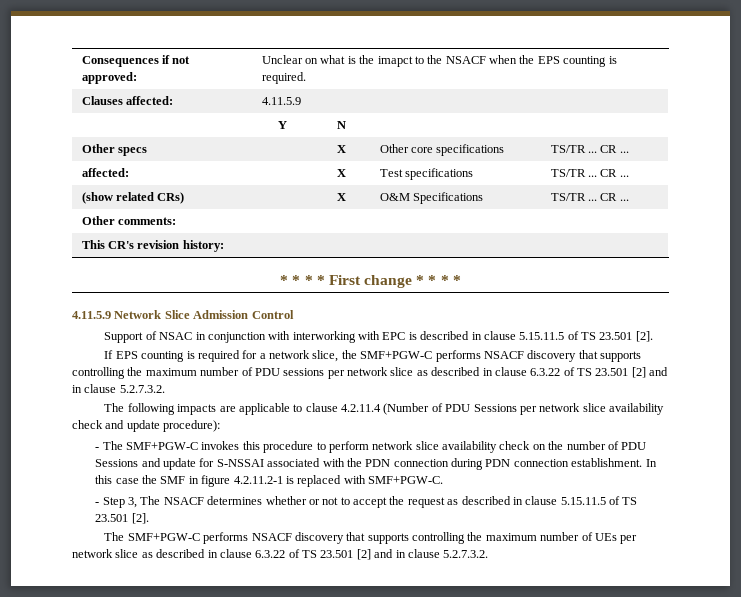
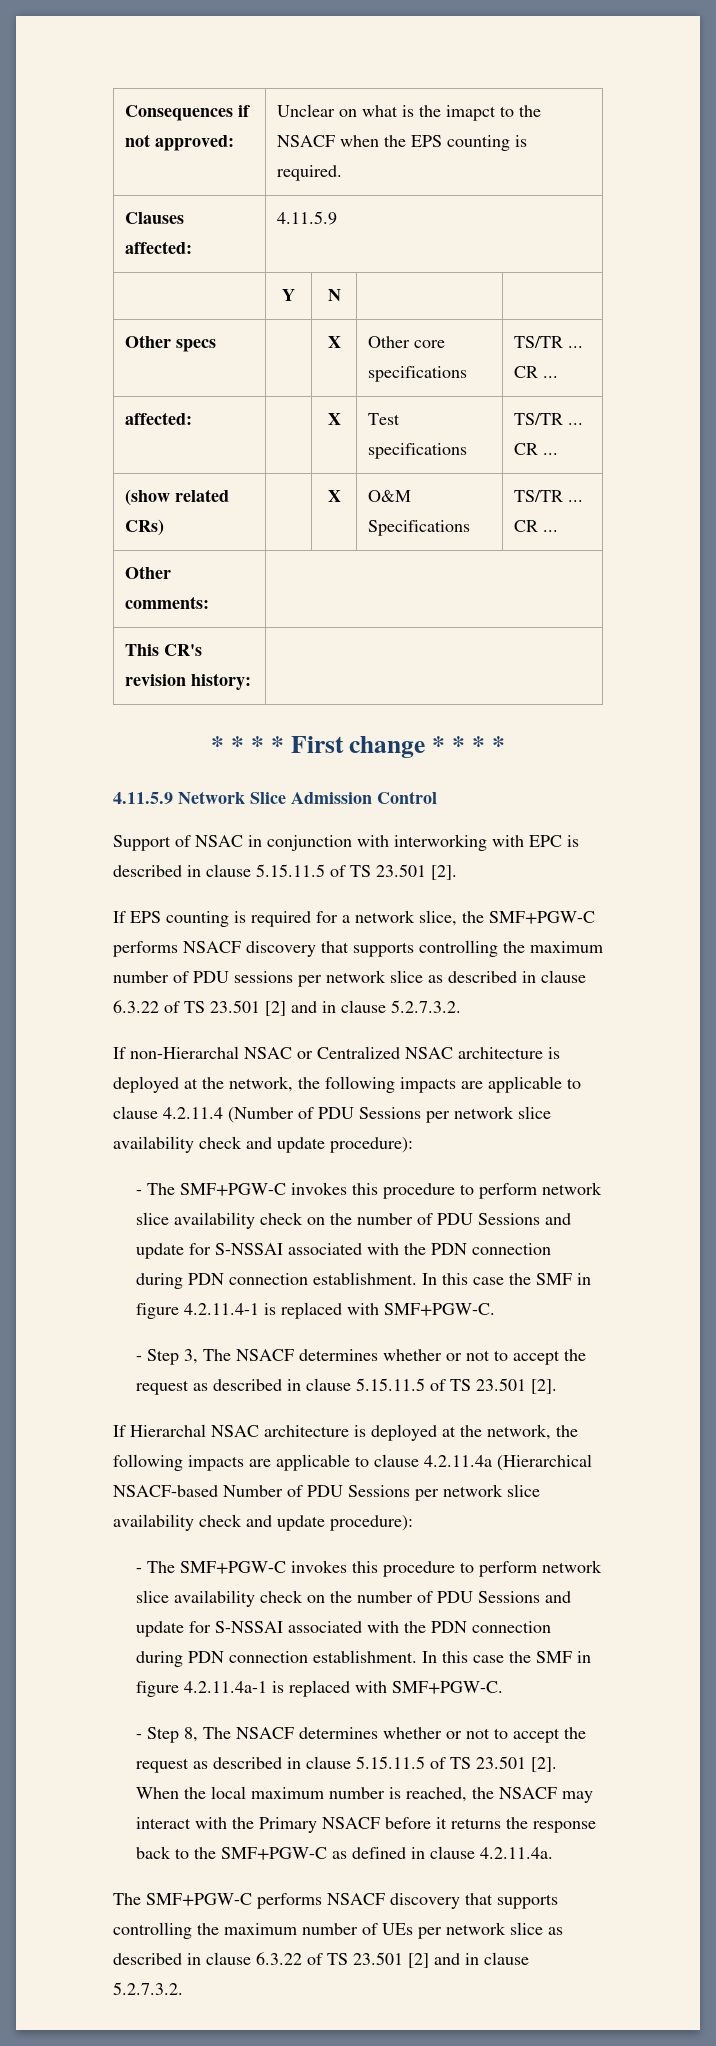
[104,403,125,412] The -> [113,1046,560,1059] [113,1076,320,1093] If non-Hierarchal NSAC or Centralized NSAC architecture is deployed at the network, the
[233,476,283,484] 4.2.11.2-1 -> [184,1303,260,1315] 4.2.11.4-1
(149, 518) none -> [113,1424,578,1441] [113,1454,592,1471] [113,1484,540,1501] [113,1514,413,1531] [136,1560,603,1577] [136,1590,572,1607] [136,1621,552,1637] [136,1650,592,1667] [136,1680,504,1697] [136,1727,587,1743] [136,1756,558,1773] [136,1786,594,1803] [136,1817,597,1833] [136,1846,554,1860] // If Hierarchal NSAC architecture is deployed at the network, the following impacts are applicable to clause 4.2.11.4a (Hierarchical NSACF-based Number of PDU Sessions per network slice availability check and update procedure): // - The SMF+PGW-C invokes this procedure to perform network slice availability check on the number of PDU Sessions and update for S-NSSAI associated with the PDN connection during PDN connection establishment. In this case the SMF in figure 4.2.11.4a-1 is replaced with SMF+PGW-C. // - Step 8, The NSACF determines whether or not to accept the request as described in clause 5.15.11.5 of TS 23.501 [2]. When the local maximum number is reached, the NSACF may interact with the Primary NSACF before it returns the response back to the SMF+PGW-C as defined in clause 4.2.11.4a.

